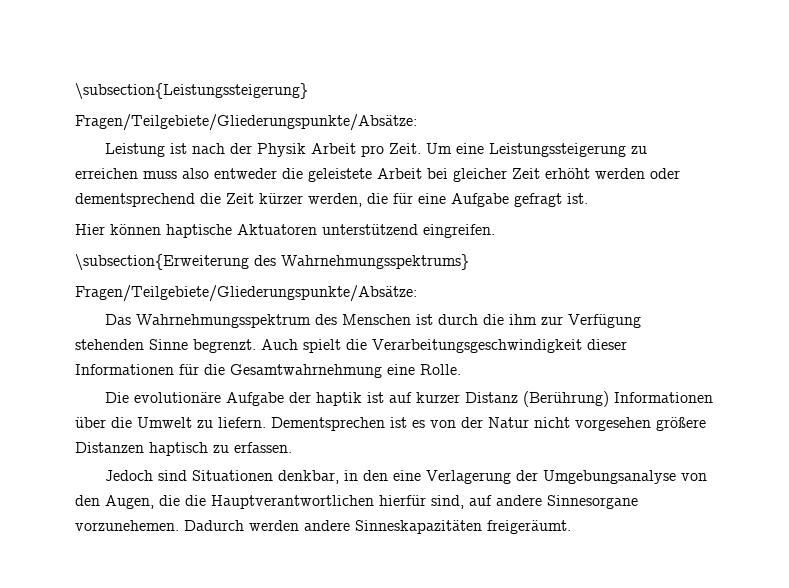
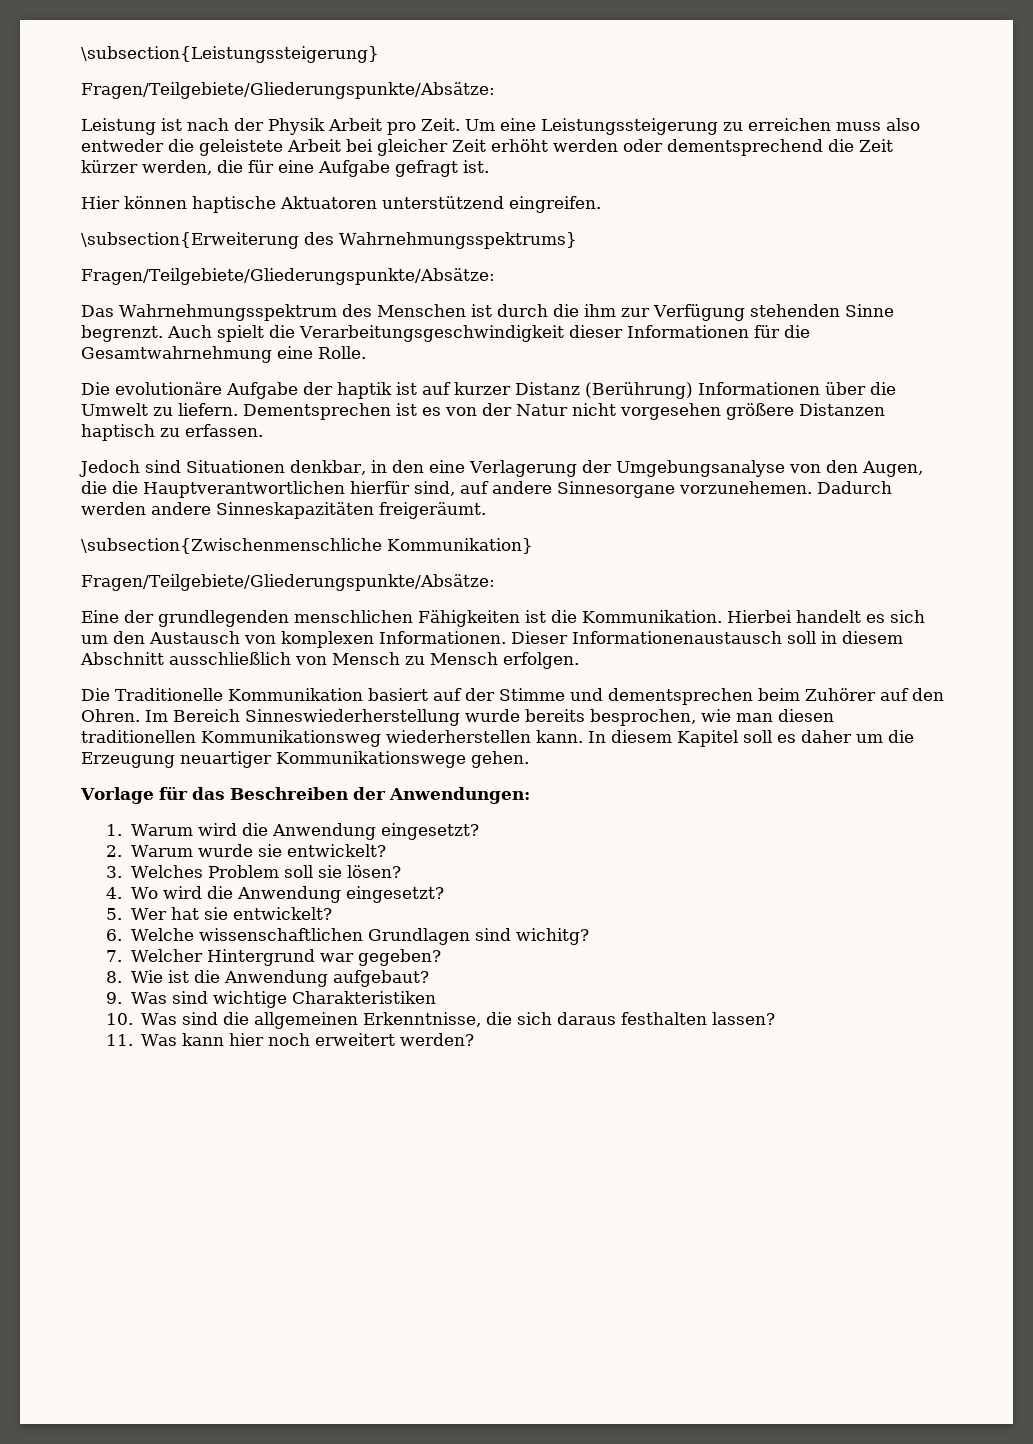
(571, 527) none -> [81,538,533,554] [81,574,495,591] [81,610,925,627] [81,631,903,648] [80,652,579,669] [81,688,944,705] [81,709,834,726] [81,730,914,747] [81,751,529,768] [80,787,530,804] [106,823,480,840] [106,844,387,857] [106,865,402,878] [106,886,445,903] [106,907,333,920] [106,928,590,945] [106,949,442,966] [106,970,430,987] [106,991,437,1008] [106,1012,776,1029] [106,1033,475,1046] // \subsection{Zwischenmenschliche Kommunikation} // Fragen/Teilgebiete/Gliederungspunkte/Absätze: // Eine der grundlegenden menschlichen Fähigkeiten ist die Kommunikation. Hierbei handelt es sich um den Austausch von komplexen Informationen. Dieser Informationenaustausch soll in diesem Abschnitt ausschließlich von Mensch zu Mensch erfolgen. // Die Traditionelle Kommunikation basiert auf der Stimme und dementsprechen beim Zuhörer auf den Ohren. Im Bereich Sinneswiederherstellung wurde bereits besprochen, wie man diesen traditionellen Kommunikationsweg wiederherstellen kann. In diesem Kapitel soll es daher um die Erzeugung neuartiger Kommunikationswege gehen. // Vorlage für das Beschreiben der Anwendungen: // 1. Warum wird die Anwendung eingesetzt? // 2. Warum wurde sie entwickelt? // 3. Welches Problem soll sie lösen? // 4. Wo wird die Anwendung eingesetzt? // 5. Wer hat sie entwickelt? // 6. Welche wissenschaftlichen Grundlagen sind wichitg? // 7. Welcher Hintergrund war gegeben? // 8. Wie ist die Anwendung aufgebaut? // 9. Was sind wichtige Charakteristiken // 10. Was sind die allgemeinen Erkenntnisse, die sich daraus festhalten lassen? // 11. Was kann hier noch erweitert werden?

